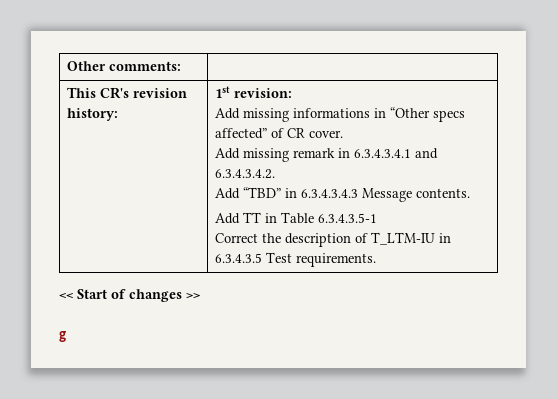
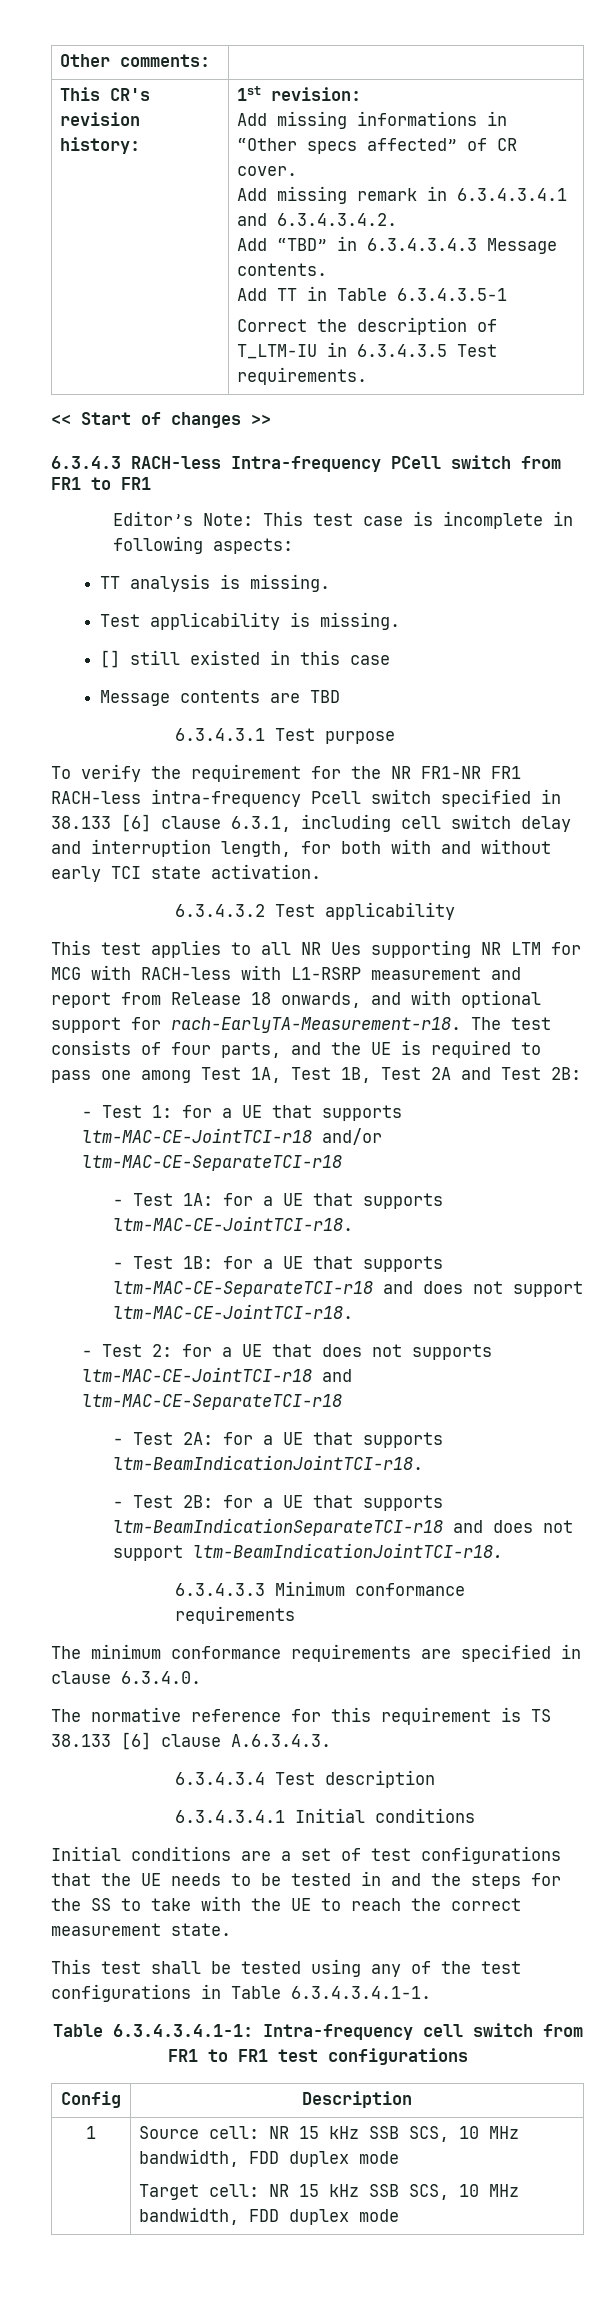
[59,331,66,342] g -> [51,455,561,472] [51,477,151,490] [113,511,574,529] [113,536,294,554] [100,574,331,592] [100,612,401,630] [100,650,391,668] [100,690,341,706] [175,728,396,744] [51,764,521,782] [51,789,561,807] [51,814,571,832] [51,839,551,857] [51,864,321,882] [175,902,456,920] [51,940,581,958] [51,965,521,980] [51,990,541,1008] [51,1017,551,1033] [51,1040,541,1058] [51,1067,581,1083] [82,1105,403,1121] [82,1128,383,1145] [82,1155,343,1171] [113,1193,444,1209] [113,1216,354,1231] [113,1256,444,1272] [113,1281,584,1297] [113,1304,354,1319] [82,1344,493,1360] [82,1367,353,1382] [82,1394,343,1410] [113,1432,444,1448] [113,1455,424,1470] [113,1495,444,1511] [113,1518,574,1536] [113,1543,504,1561] [175,1581,466,1596] [175,1606,296,1624] [51,1644,581,1662] [51,1671,201,1684] [51,1707,551,1725] [51,1732,331,1750] [175,1770,436,1788] [175,1808,476,1823] [51,1846,561,1864] [51,1871,561,1889] [51,1896,521,1911] [51,1923,231,1936] [51,1959,521,1977] [51,1984,431,2002] [52,2023,583,2040] [167,2048,468,2065] [61,2091,121,2108] [302,2091,412,2108] [86,2126,96,2139] [139,2126,520,2142] [139,2149,400,2167] [139,2184,520,2200] [139,2207,400,2225] 6.3.4.3 RACH-less Intra-frequency PCell switch from FR1 to FR1 // Editor’s Note: This test case is incomplete in following aspects: // TT analysis is missing. // Test applicability is missing. // [] still existed in this case // Message contents are TBD // 6.3.4.3.1 Test purpose // To verify the requirement for the NR FR1-NR FR1 RACH-less intra-frequency Pcell switch specified in 38.133 [6] clause 6.3.1, including cell switch delay and interruption length, for both with and without early TCI state activation. // 6.3.4.3.2 Test applicability // This test applies to all NR Ues supporting NR LTM for MCG with RACH-less with L1-RSRP measurement and report from Release 18 onwards, and with optional support for rach-EarlyTA-Measurement-r18. The test consists of four parts, and the UE is required to pass one among Test 1A, Test 1B, Test 2A and Test 2B: // - Test 1: for a UE that supports ltm-MAC-CE-JointTCI-r18 and/or ltm-MAC-CE-SeparateTCI-r18 // - Test 1A: for a UE that supports ltm-MAC-CE-JointTCI-r18. // - Test 1B: for a UE that supports ltm-MAC-CE-SeparateTCI-r18 and does not support ltm-MAC-CE-JointTCI-r18. // - Test 2: for a UE that does not supports ltm-MAC-CE-JointTCI-r18 and ltm-MAC-CE-SeparateTCI-r18 // - Test 2A: for a UE that supports ltm-BeamIndicationJointTCI-r18. // - Test 2B: for a UE that supports ltm-BeamIndicationSeparateTCI-r18 and does not support ltm-BeamIndicationJointTCI-r18. // 6.3.4.3.3 Minimum conformance requirements // The minimum conformance requirements are specified in clause 6.3.4.0. // The normative reference for this requirement is TS 38.133 [6] clause A.6.3.4.3. // 6.3.4.3.4 Test description // 6.3.4.3.4.1 Initial conditions // Initial conditions are a set of test configurations that the UE needs to be tested in and the steps for the SS to take with the UE to reach the correct measurement state. // This test shall be tested using any of the test configurations in Table 6.3.4.3.4.1-1. // Table 6.3.4.3.4.1-1: Intra-frequency cell switch from FR1 to FR1 test configurations // Config | Description // 1 | Source cell: NR 15 kHz SSB SCS, 10 MHz bandwidth, FDD duplex mode // Target cell: NR 15 kHz SSB SCS, 10 MHz bandwidth, FDD duplex mode

